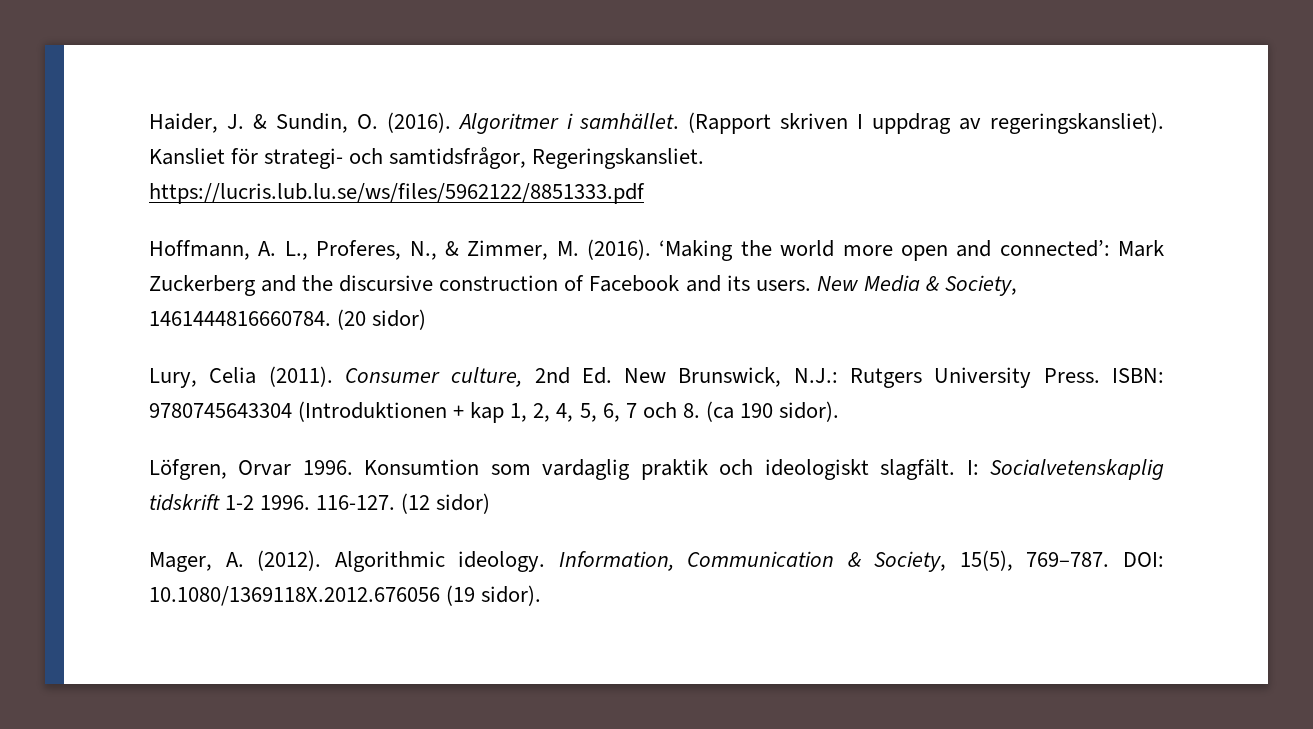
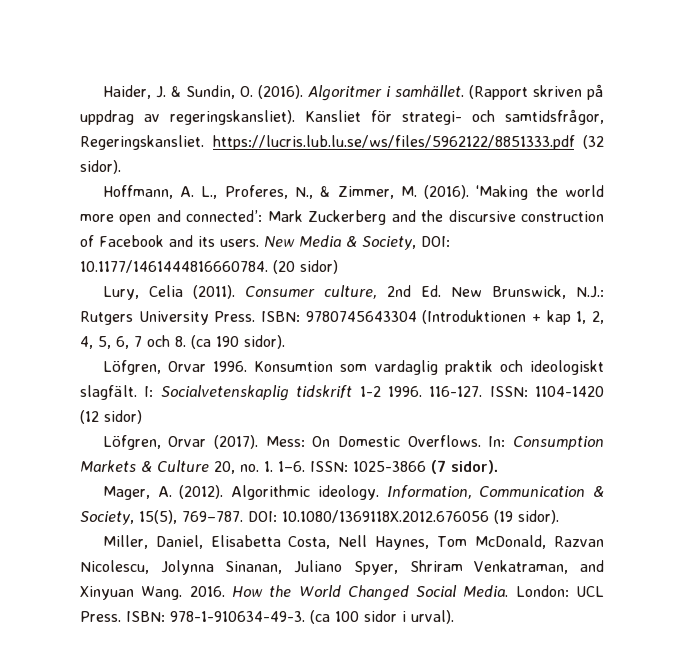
[857,114,864,129] I -> [587,84,604,100] på
(645, 193) none -> [583,135,604,149] [80,160,121,174] (32 sidor).
[149,311,331,326] 1461444816660784. -> [421,236,450,247] [80,260,268,273] DOI: 10.1177/1461444816660784.
(396, 502) none -> [489,386,604,397] ISSN: 1104-1420
(491, 503) none -> [102,435,604,450] [80,460,498,474] // Löfgren, Orvar (2017). Mess: On Domestic Overflows. In: Consumption Markets & Culture 20, no. 1. 1–6. ISSN: 1025-3866 (7 sidor).
(542, 595) none -> [102,535,604,550] [80,560,604,575] [80,585,604,601] [80,610,454,624] // Miller, Daniel, Elisabetta Costa, Nell Haynes, Tom McDonald, Razvan Nicolescu, Jolynna Sinanan, Juliano Spyer, Shriram Venkatraman, and Xinyuan Wang. 2016. How the World Changed Social Media. London: UCL Press. ISBN: 978-1-910634-49-3. (ca 100 sidor i urval).

